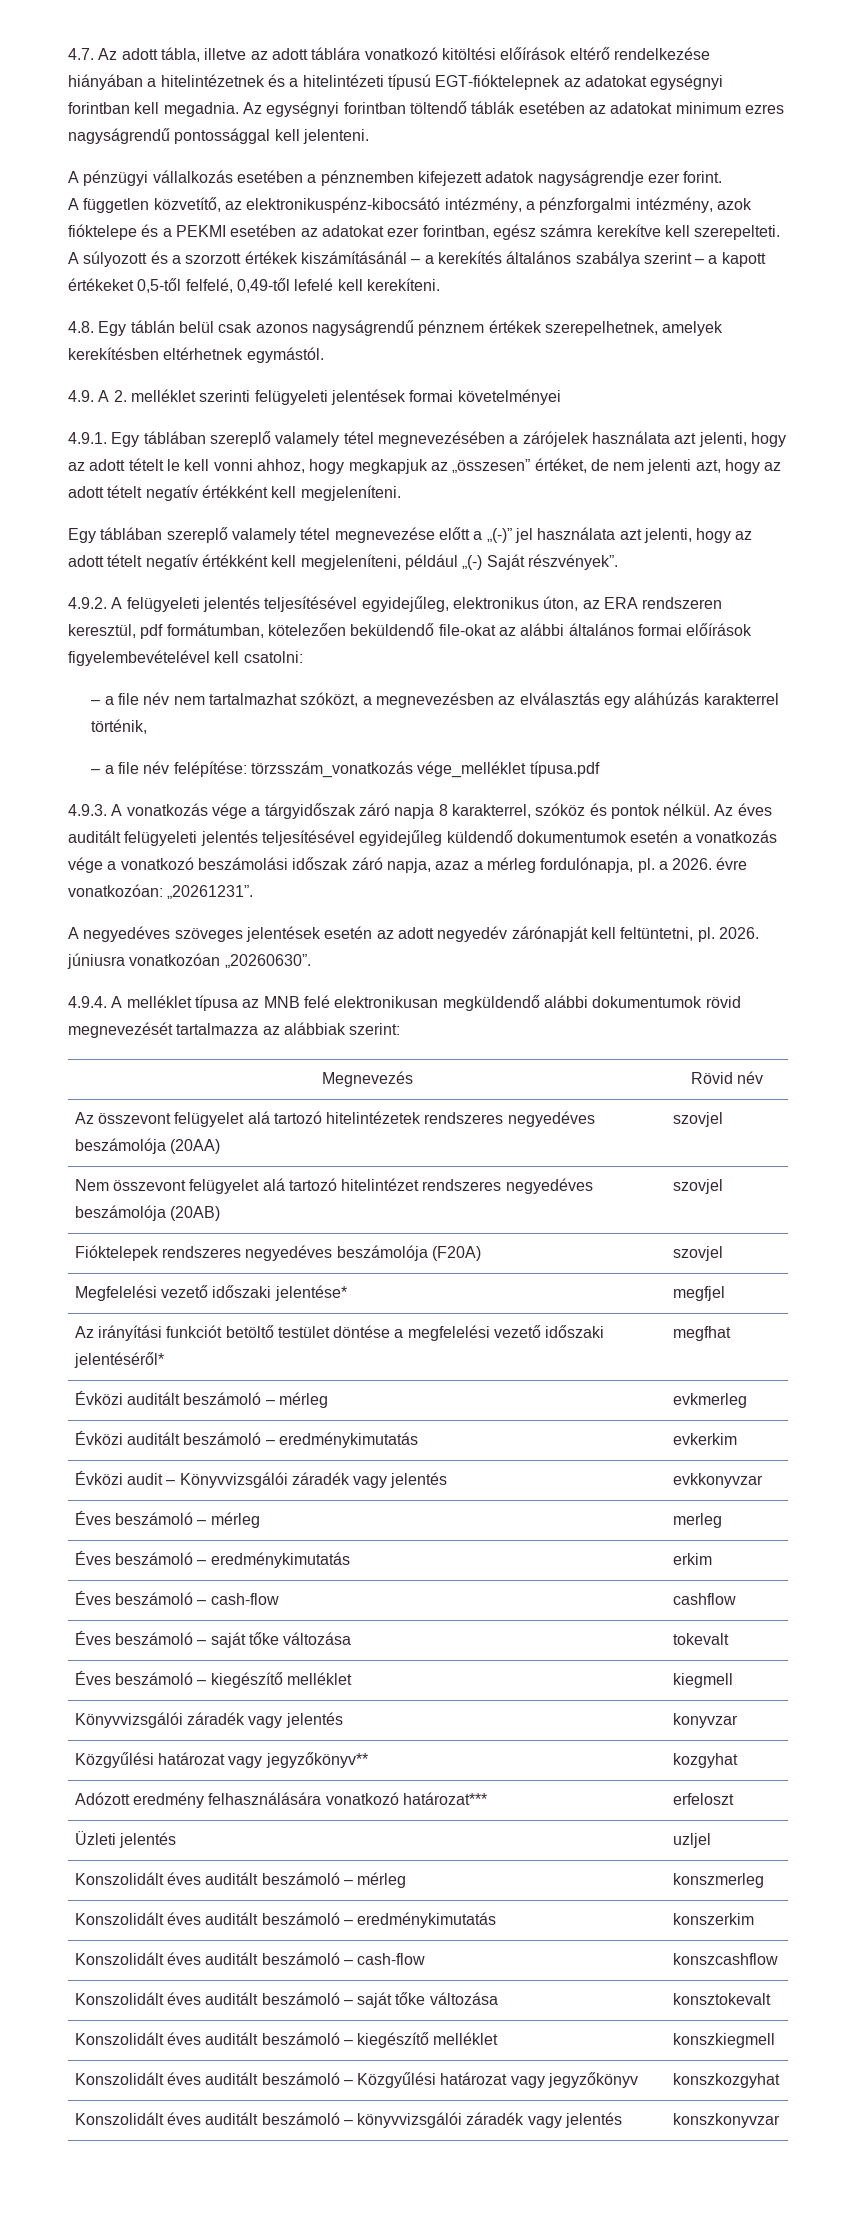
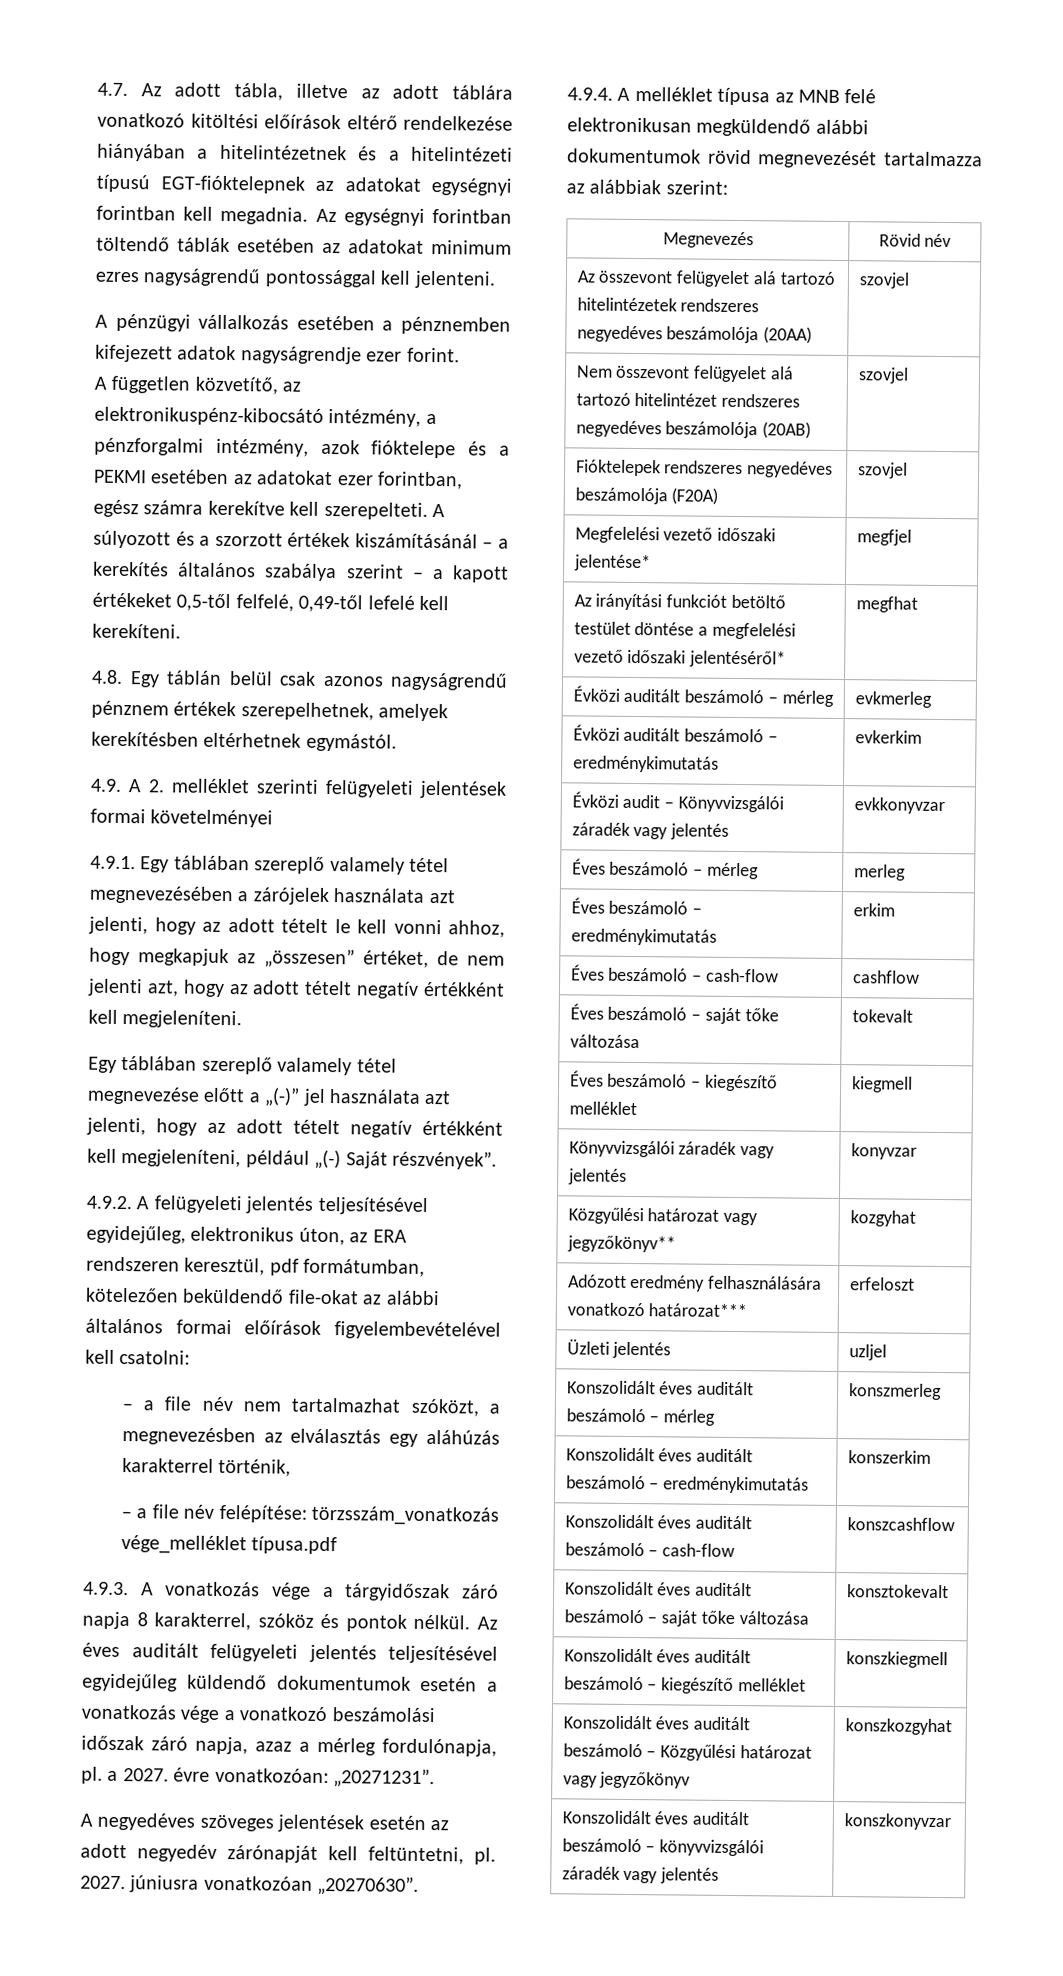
[672,858,713,870] 2026. -> [122,1768,169,1782] 2027.
[167,885,254,899] „20261231”. -> [333,1768,435,1789] „20271231”.
[718,927,759,939] 2026. -> [80,1875,126,1890] 2027.
[224,954,311,968] „20260630”. -> [317,1875,420,1896] „20270630”.

